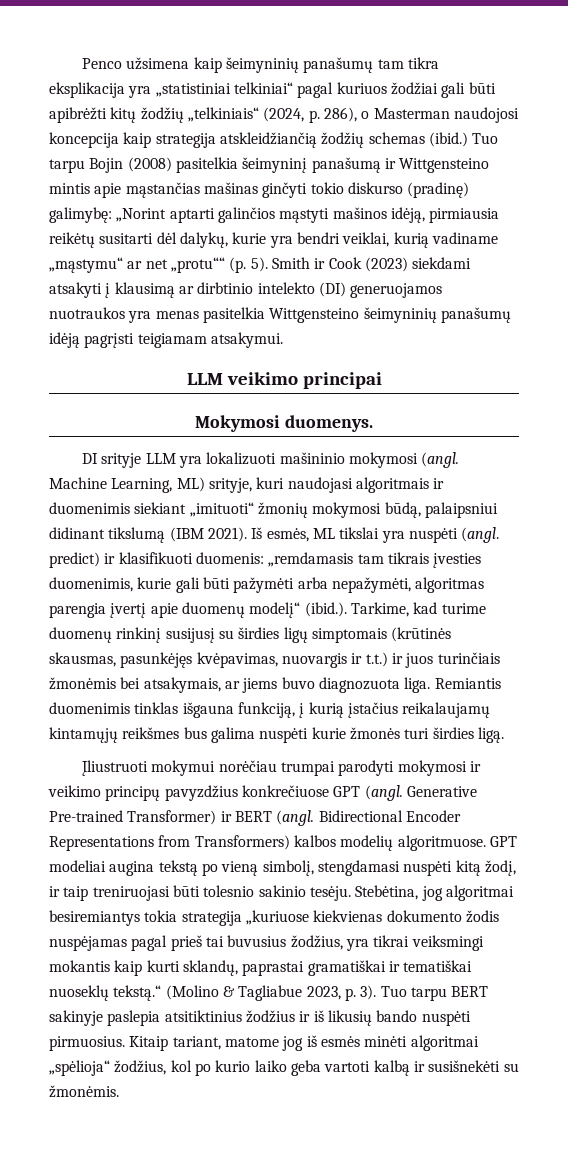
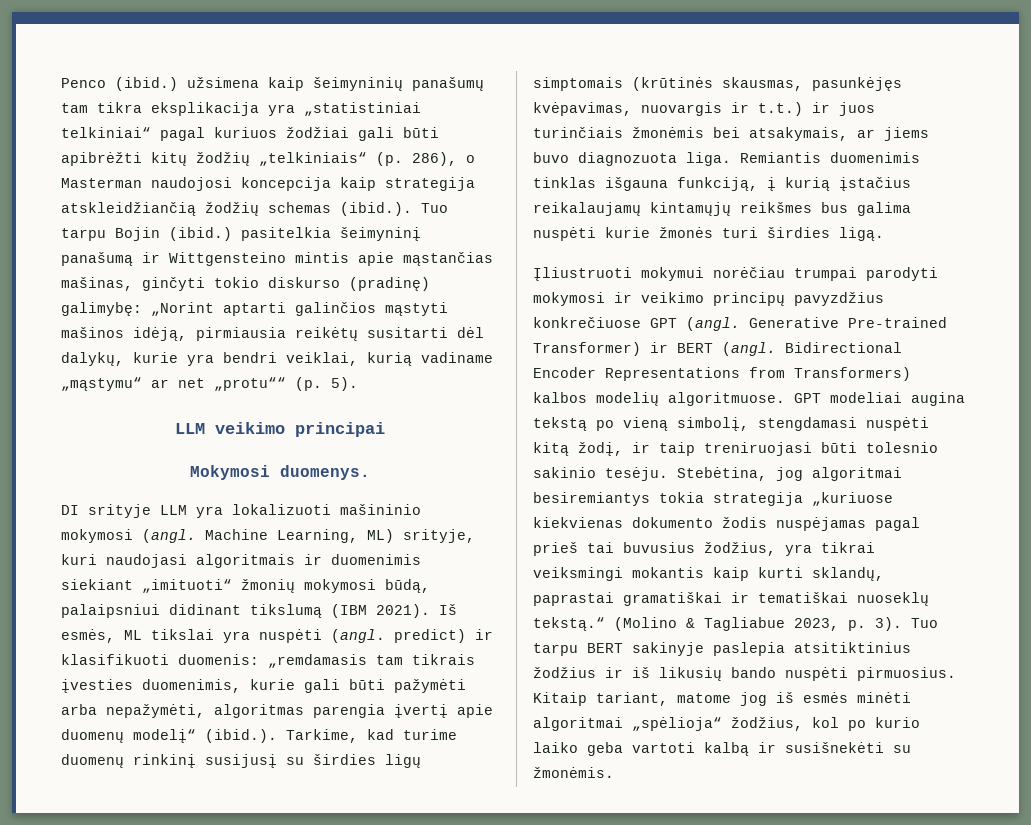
(123, 63) none -> [115,77,178,91] (ibid.)
[263,107,320,123] (2024, p. -> [376,152,403,166] (p.
[428,132,468,147] (ibid.) -> [340,202,412,216] (ibid.).
[127,157,172,172] (2008) -> [169,227,232,241] (ibid.)
[203,182,258,194] mašinas -> [61,277,133,291] mašinas,
[271,257,472,272] [49,282,443,298] [49,307,511,323] [49,332,283,348] Smith ir Cook (2023) siekdami atsakyti į klausimą ar dirbtinio intelekto (DI) generuojamos nuotraukos yra menas pasitelkia Wittgensteino šeimyninių panašumų idėją pagrįsti teigiamam atsakymui. -> (358, 384) none

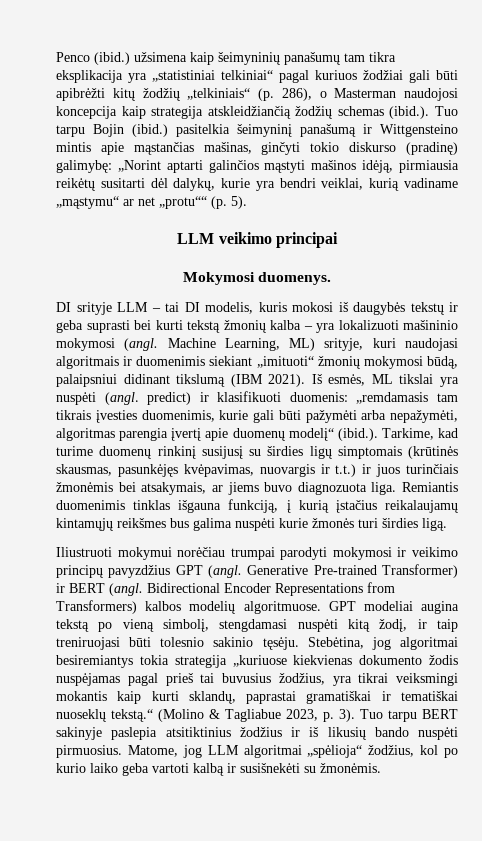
(187, 510) none -> [151,302,458,315] [56,320,313,333] – tai DI modelis, kuris mokosi iš daugybės tekstų ir geba suprasti bei kurti tekstą žmonių kalba –
[533,267,632,281] Įliustruoti -> [56,547,112,557] Iliustruoti
[533,317,641,328] konkrečiuose -> (171, 571) none
[605,467,668,481] tesėju. -> [262,637,299,650] tęsėju.
[533,692,911,706] Kitaip tariant, matome jog iš esmės minėti -> [127,745,239,758] Matome, jog LLM

